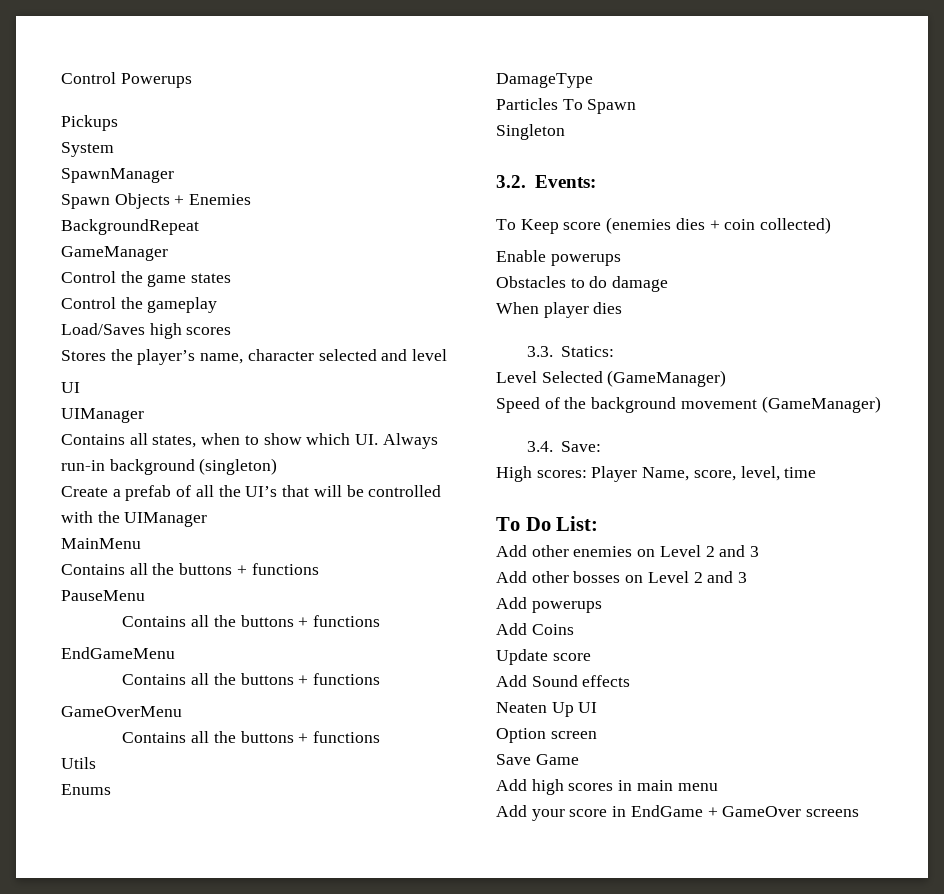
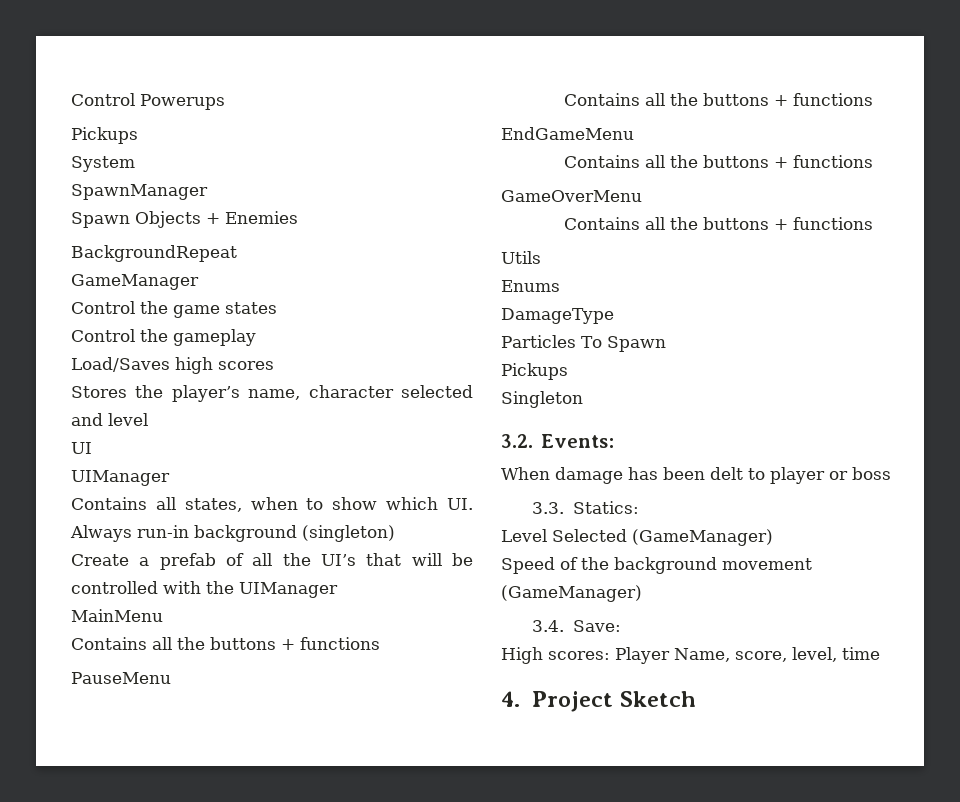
(637, 106) none -> [501,363,568,380] // Pickups
[496,217,832,234] [496,250,621,266] [496,276,669,292] [496,302,623,318] To Keep score (enemies dies + coin collected) // Enable powerups // Obstacles to do damage // When player dies -> [501,467,891,484] When damage has been delt to player or boss
[496,516,599,531] [496,545,760,557] [496,571,748,583] [496,597,602,613] [496,623,574,635] [496,649,591,665] [496,675,631,687] [496,702,598,717] [496,728,597,743] [496,754,579,765] [496,779,718,795] [496,805,860,821] To Do List: // Add other enemies on Level 2 and 3 // Add other bosses on Level 2 and 3 // Add powerups // Add Coins // Update score // Add Sound effects // Neaten Up UI // Option screen // Save Game // Add high scores in main menu // Add your score in EndGame + GameOver screens -> [501,691,696,712] 4. Project Sketch

